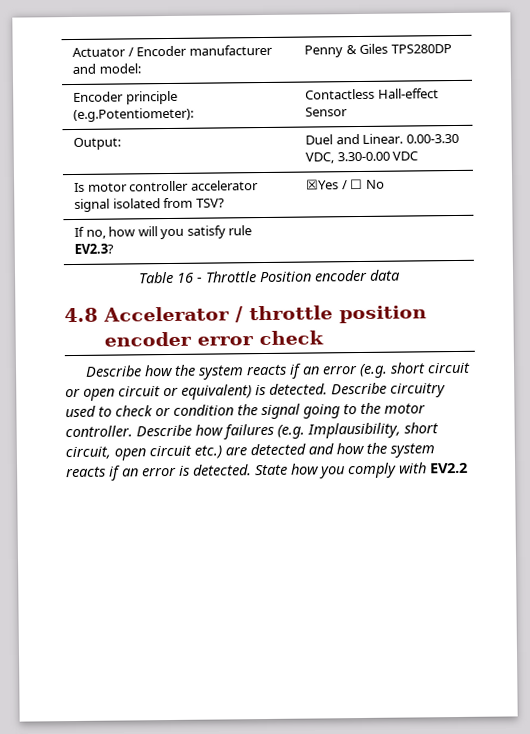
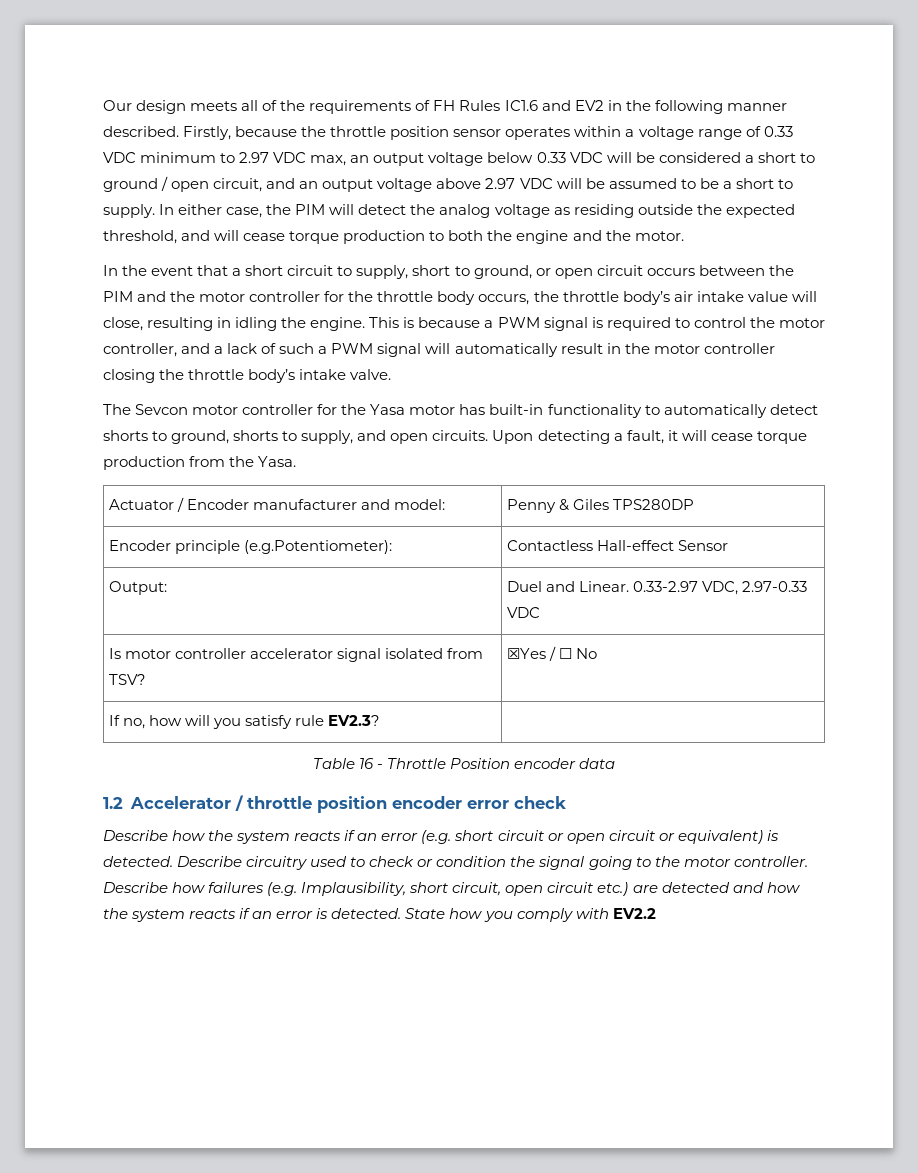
(72, 52) none -> [103,100,787,114] [103,126,793,140] [103,152,815,166] [103,176,793,192] [103,204,795,218] [103,230,684,244] [103,265,794,279] [103,291,817,305] [103,317,825,331] [103,343,775,357] [103,369,392,383] [103,404,818,418] [103,430,807,444] [103,456,297,470] Our design meets all of the requirements of FH Rules IC1.6 and EV2 in the following manner described. Firstly, because the throttle position sensor operates within a voltage range of 0.33 VDC minimum to 2.97 VDC max, an output voltage below 0.33 VDC will be considered a short to ground / open circuit, and an output voltage above 2.97 VDC will be assumed to be a short to supply. In either case, the PIM will detect the analog voltage as residing outside the expected threshold, and will cease torque production to both the engine and the motor. // In the event that a short circuit to supply, short to ground, or open circuit occurs between the PIM and the motor controller for the throttle body occurs, the throttle body’s air intake value will close, resulting in idling the engine. This is because a PWM signal is required to control the motor controller, and a lack of such a PWM signal will automatically result in the motor controller closing the throttle body’s intake valve. // The Sevcon motor controller for the Yasa motor has built-in functionality to automatically detect shorts to ground, shorts to supply, and open circuits. Upon detecting a fault, it will cease torque production from the Yasa. //
[405,133,459,144] [305,151,390,164] 0.00-3.30 VDC, 3.30-0.00 -> [633,581,808,595] 0.33-2.97 VDC, 2.97-0.33
[64,307,98,323] 4.8 -> [103,797,123,809] 1.2

